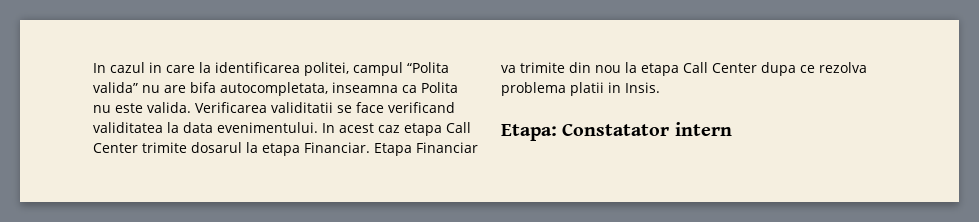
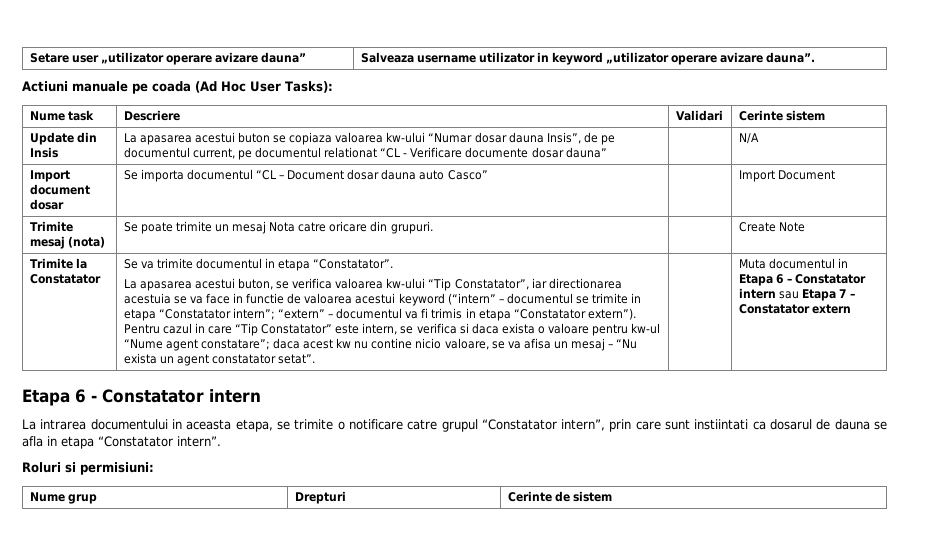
[93,62,449,76] [93,82,458,96] [93,102,455,113] [93,122,471,136] [93,142,478,156] [501,62,867,76] [501,82,660,96] [501,122,732,141] In cazul in care la identificarea politei, campul “Polita valida” nu are bifa autocompletata, inseamna ca Polita nu este valida. Verificarea validitatii se face verificand validitatea la data evenimentului. In acest caz etapa Call Center trimite dosarul la etapa Financiar. Etapa Financiar va trimite din nou la etapa Call Center dupa ce rezolva problema platii in Insis. // Etapa: Constatator intern -> [29,52,307,65] [360,52,816,65] [22,81,333,94] [29,110,94,121] [123,110,180,121] [675,110,723,121] [738,110,825,121] [29,132,97,145] [29,147,58,158] [123,132,615,145] [123,147,607,160] [738,133,759,144] [29,170,70,182] [29,184,90,195] [29,199,64,210] [123,169,488,182] [738,170,835,182] [29,221,73,232] [29,236,105,249] [123,221,433,234] [738,222,805,232] [29,258,87,269] [29,274,101,284] [123,258,394,271] [123,278,622,291] [123,293,642,306] [123,308,636,321] [123,323,661,336] [123,338,638,351] [123,353,316,366] [738,258,848,269] [738,274,866,286] [738,288,856,301] [738,304,851,314] [22,389,261,406] [22,419,888,432] [22,436,221,449] [22,462,154,475] [29,492,97,504] [294,491,346,504] [507,491,612,502] Setare user „utilizator operare avizare dauna” | Salveaza username utilizator in keyword „utilizator operare avizare dauna”. // Actiuni manuale pe coada (Ad Hoc User Tasks): // Nume task | Descriere | Validari | Cerinte sistem // Update din Insis | La apasarea acestui buton se copiaza valoarea kw-ului “Numar dosar dauna Insis”, de pe documentul current, pe documentul relationat “CL - Verificare documente dosar dauna” | | N/A // Import document dosar | Se importa documentul “CL – Document dosar dauna auto Casco” | | Import Document // Trimite mesaj (nota) | Se poate trimite un mesaj Nota catre oricare din grupuri. | | Create Note // Trimite la Constatator | Se va trimite documentul in etapa “Constatator”. // La apasarea acestui buton, se verifica valoarea kw-ului “Tip Constatator”, iar directionarea acestuia se va face in functie de valoarea acestui keyword (“intern” – documentul se trimite in etapa “Constatator intern”; “extern” – documentul va fi trimis in etapa “Constatator extern”). Pentru cazul in care “Tip Constatator” este intern, se verifica si daca exista o valoare pentru kw-ul “Nume agent constatare”; daca acest kw nu contine nicio valoare, se va afisa un mesaj – “Nu exista un agent constatator setat”. | | Muta documentul in Etapa 6 – Constatator intern sau Etapa 7 – Constatator extern // Etapa 6 - Constatator intern // La intrarea documentului in aceasta etapa, se trimite o notificare catre grupul “Constatator intern”, prin care sunt instiintati ca dosarul de dauna se afla in etapa “Constatator intern”. // Roluri si permisiuni: // Nume grup | Drepturi | Cerinte de sistem

